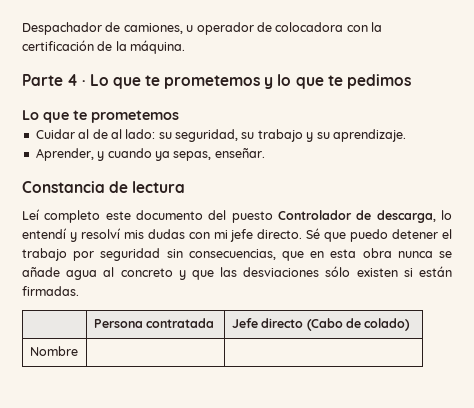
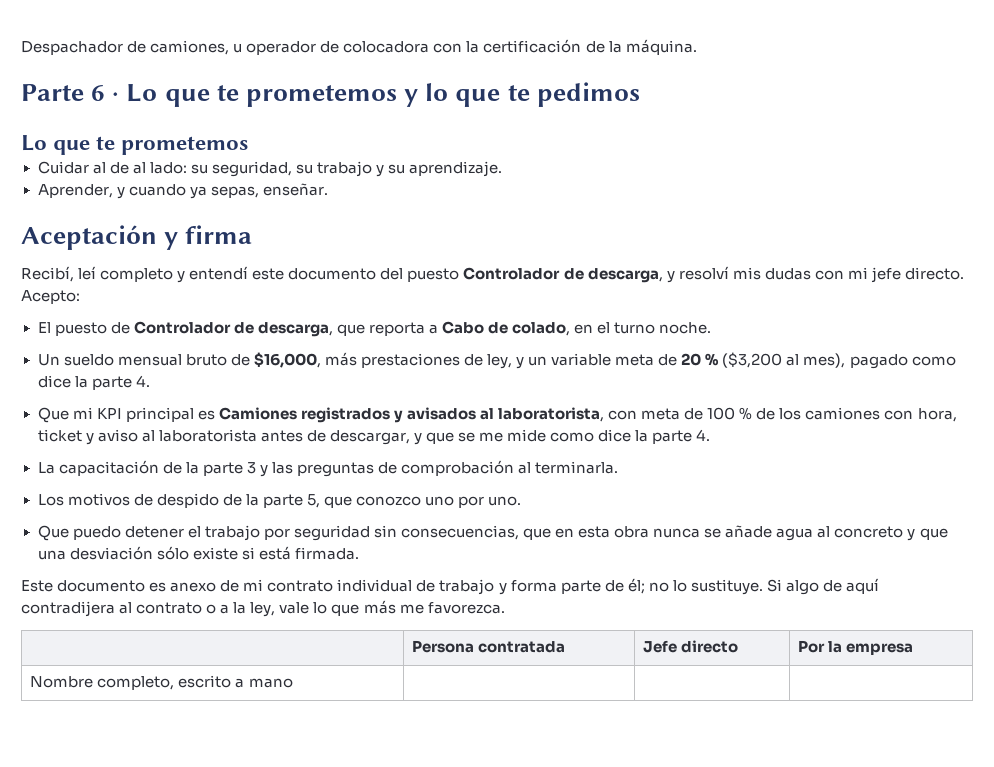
[67,74,79,86] 4 -> [91,85,106,101] 6
[22,181,186,193] [22,209,101,223] Constancia de lectura // Leí completo -> [21,225,253,250] [21,266,249,283] Aceptación y firma // Recibí, leí completo y entendí
[440,210,452,220] [22,228,67,239] lo entendí -> (663, 275) none
[306,228,347,242] Sé que -> [21,290,80,304] [37,321,712,337] [37,352,956,369] [37,375,150,390] [37,407,957,423] [37,429,711,445] [37,460,619,477] [37,493,522,508] [37,525,69,541] Acepto: // El puesto de Controlador de descarga, que reporta a Cabo de colado, en el turno noche. // Un sueldo mensual bruto de $16,000, más prestaciones de ley, y un variable meta de 20 % ($3,200 al mes), pagado como dice la parte 4. // Que mi KPI principal es Camiones registrados y avisados al laboratorista, con meta de 100 % de los camiones con hora, ticket y aviso al laboratorista antes de descargar, y que se me mide como dice la parte 4. // La capacitación de la parte 3 y las preguntas de comprobación al terminarla. // Los motivos de despido de la parte 5, que conozco uno por uno. // Que
[220,266,453,277] [22,286,79,296] [93,318,215,328] [231,318,411,331] [29,346,78,356] las desviaciones sólo existen si están firmadas. // | Persona contratada | Jefe directo (Cabo de colado) // Nombre -> [37,546,359,560] [21,578,880,595] [21,600,505,617] [412,640,566,653] [643,640,739,653] [798,640,914,655] [30,675,293,690] una desviación sólo existe si está firmada. // Este documento es anexo de mi contrato individual de trabajo y forma parte de él; no lo sustituye. Si algo de aquí contradijera al contrato o a la ley, vale lo que más me favorezca. // | Persona contratada | Jefe directo | Por la empresa // Nombre completo, escrito a mano |

